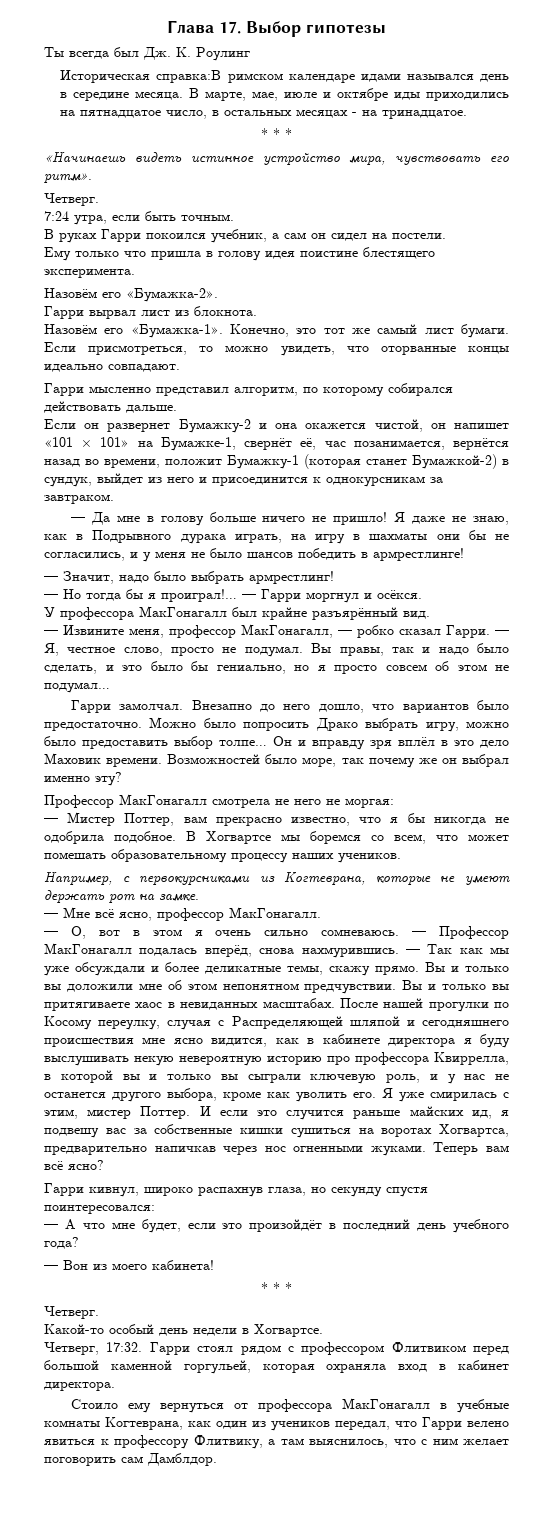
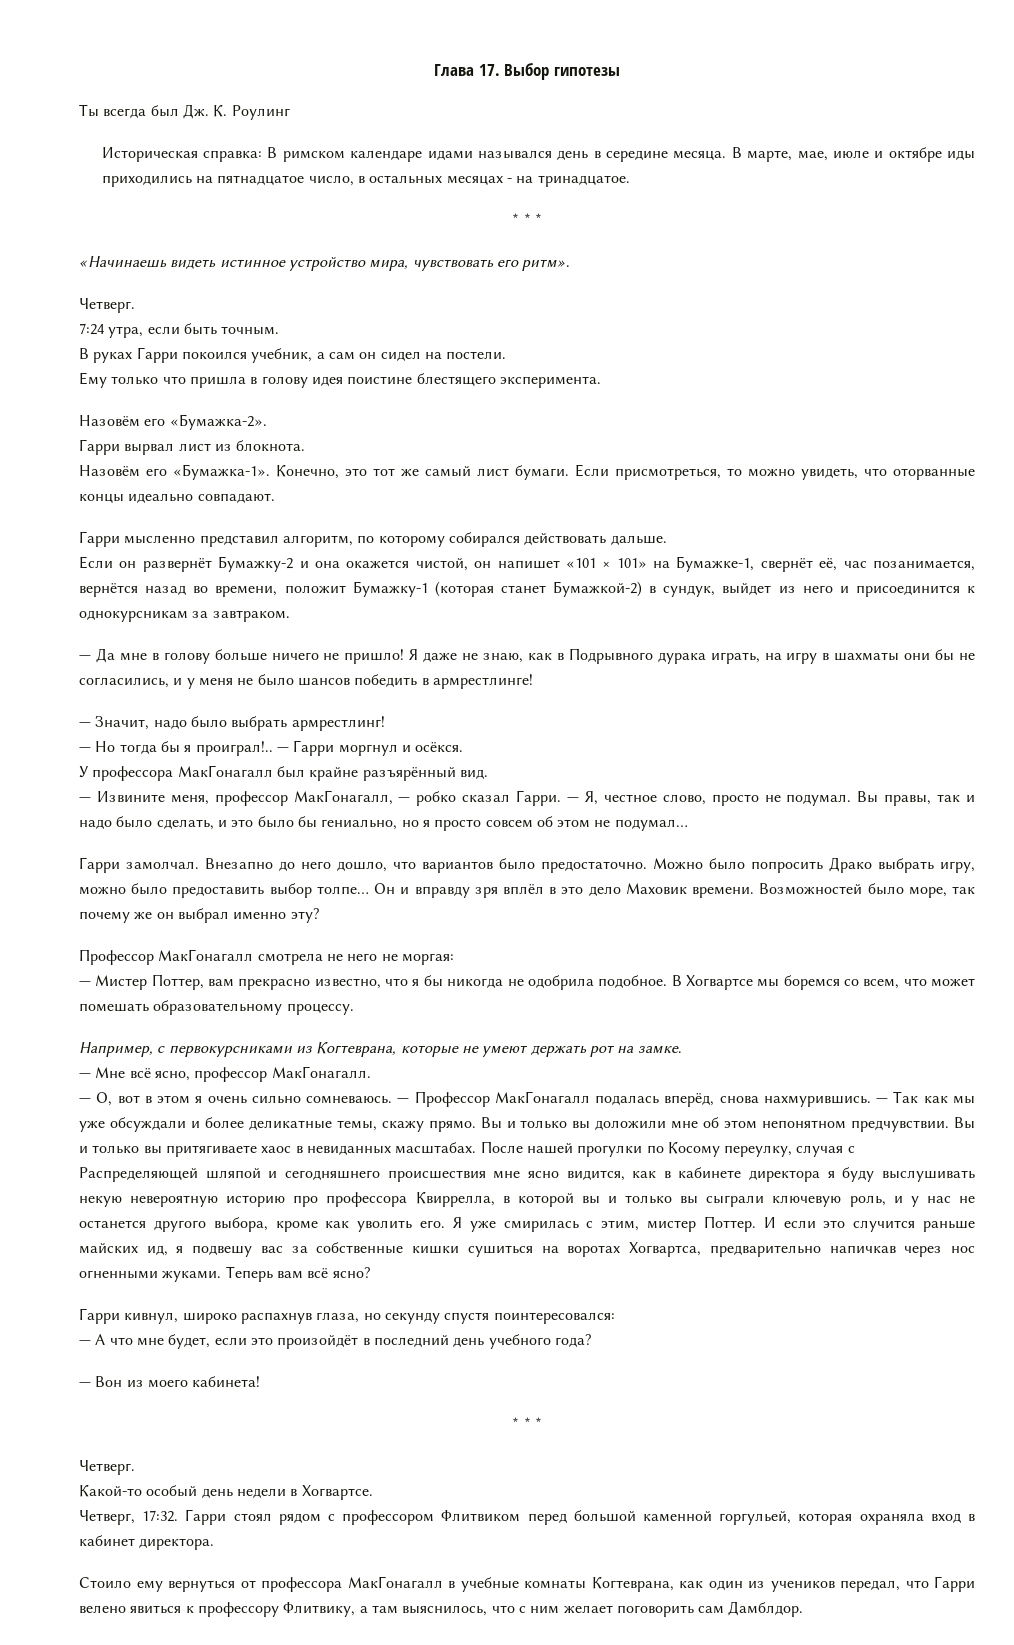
[156,70,222,83] справка:В -> [202,147,278,162] справка: В
[107,423,171,432] развернет -> [142,558,212,572] развернёт
[161,589,237,602] проиграл!… -> [195,741,273,756] проиграл!..
[231,853,401,863] процессу наших учеников. -> [286,1003,354,1015] процессу.

